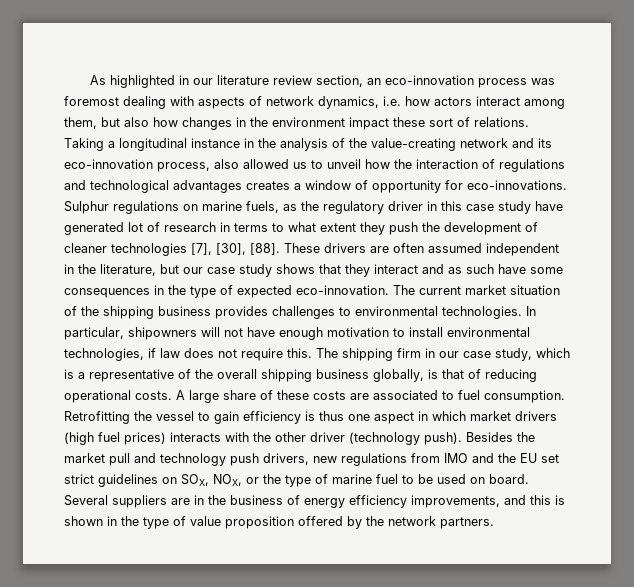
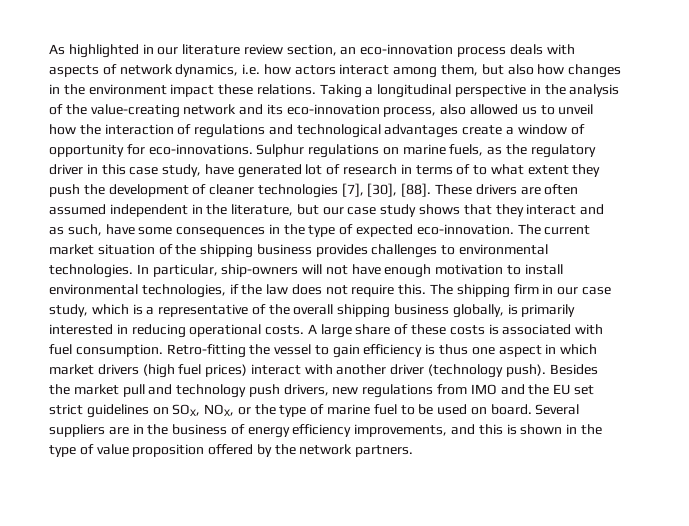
[531,78,556,85] [64,96,166,109] was foremost dealing -> [509,44,543,55] deals
[429,117,470,127] sort of -> (254, 89) none
[191,138,240,148] instance -> [455,84,527,97] perspective
[246,181,290,190] creates -> [462,125,503,135] create
[498,201,531,214] study -> [162,164,202,177] study,
(268, 227) none -> [456,164,471,175] of
[466,264,494,274] such -> [67,224,102,236] such,
[128,327,197,340] shipowners -> [221,264,299,277] ship-owners
(156, 353) none -> [241,284,263,295] the
[442,369,481,379] that of -> [521,304,576,317] [49,324,128,335] primarily interested in
[350,390,454,400] are associated to -> [488,324,604,335] is associated with
[64,411,130,424] Retrofitting -> [166,344,246,358] Retro-fitting
[170,432,306,442] interacts with the other -> [250,364,387,375] interact with another

